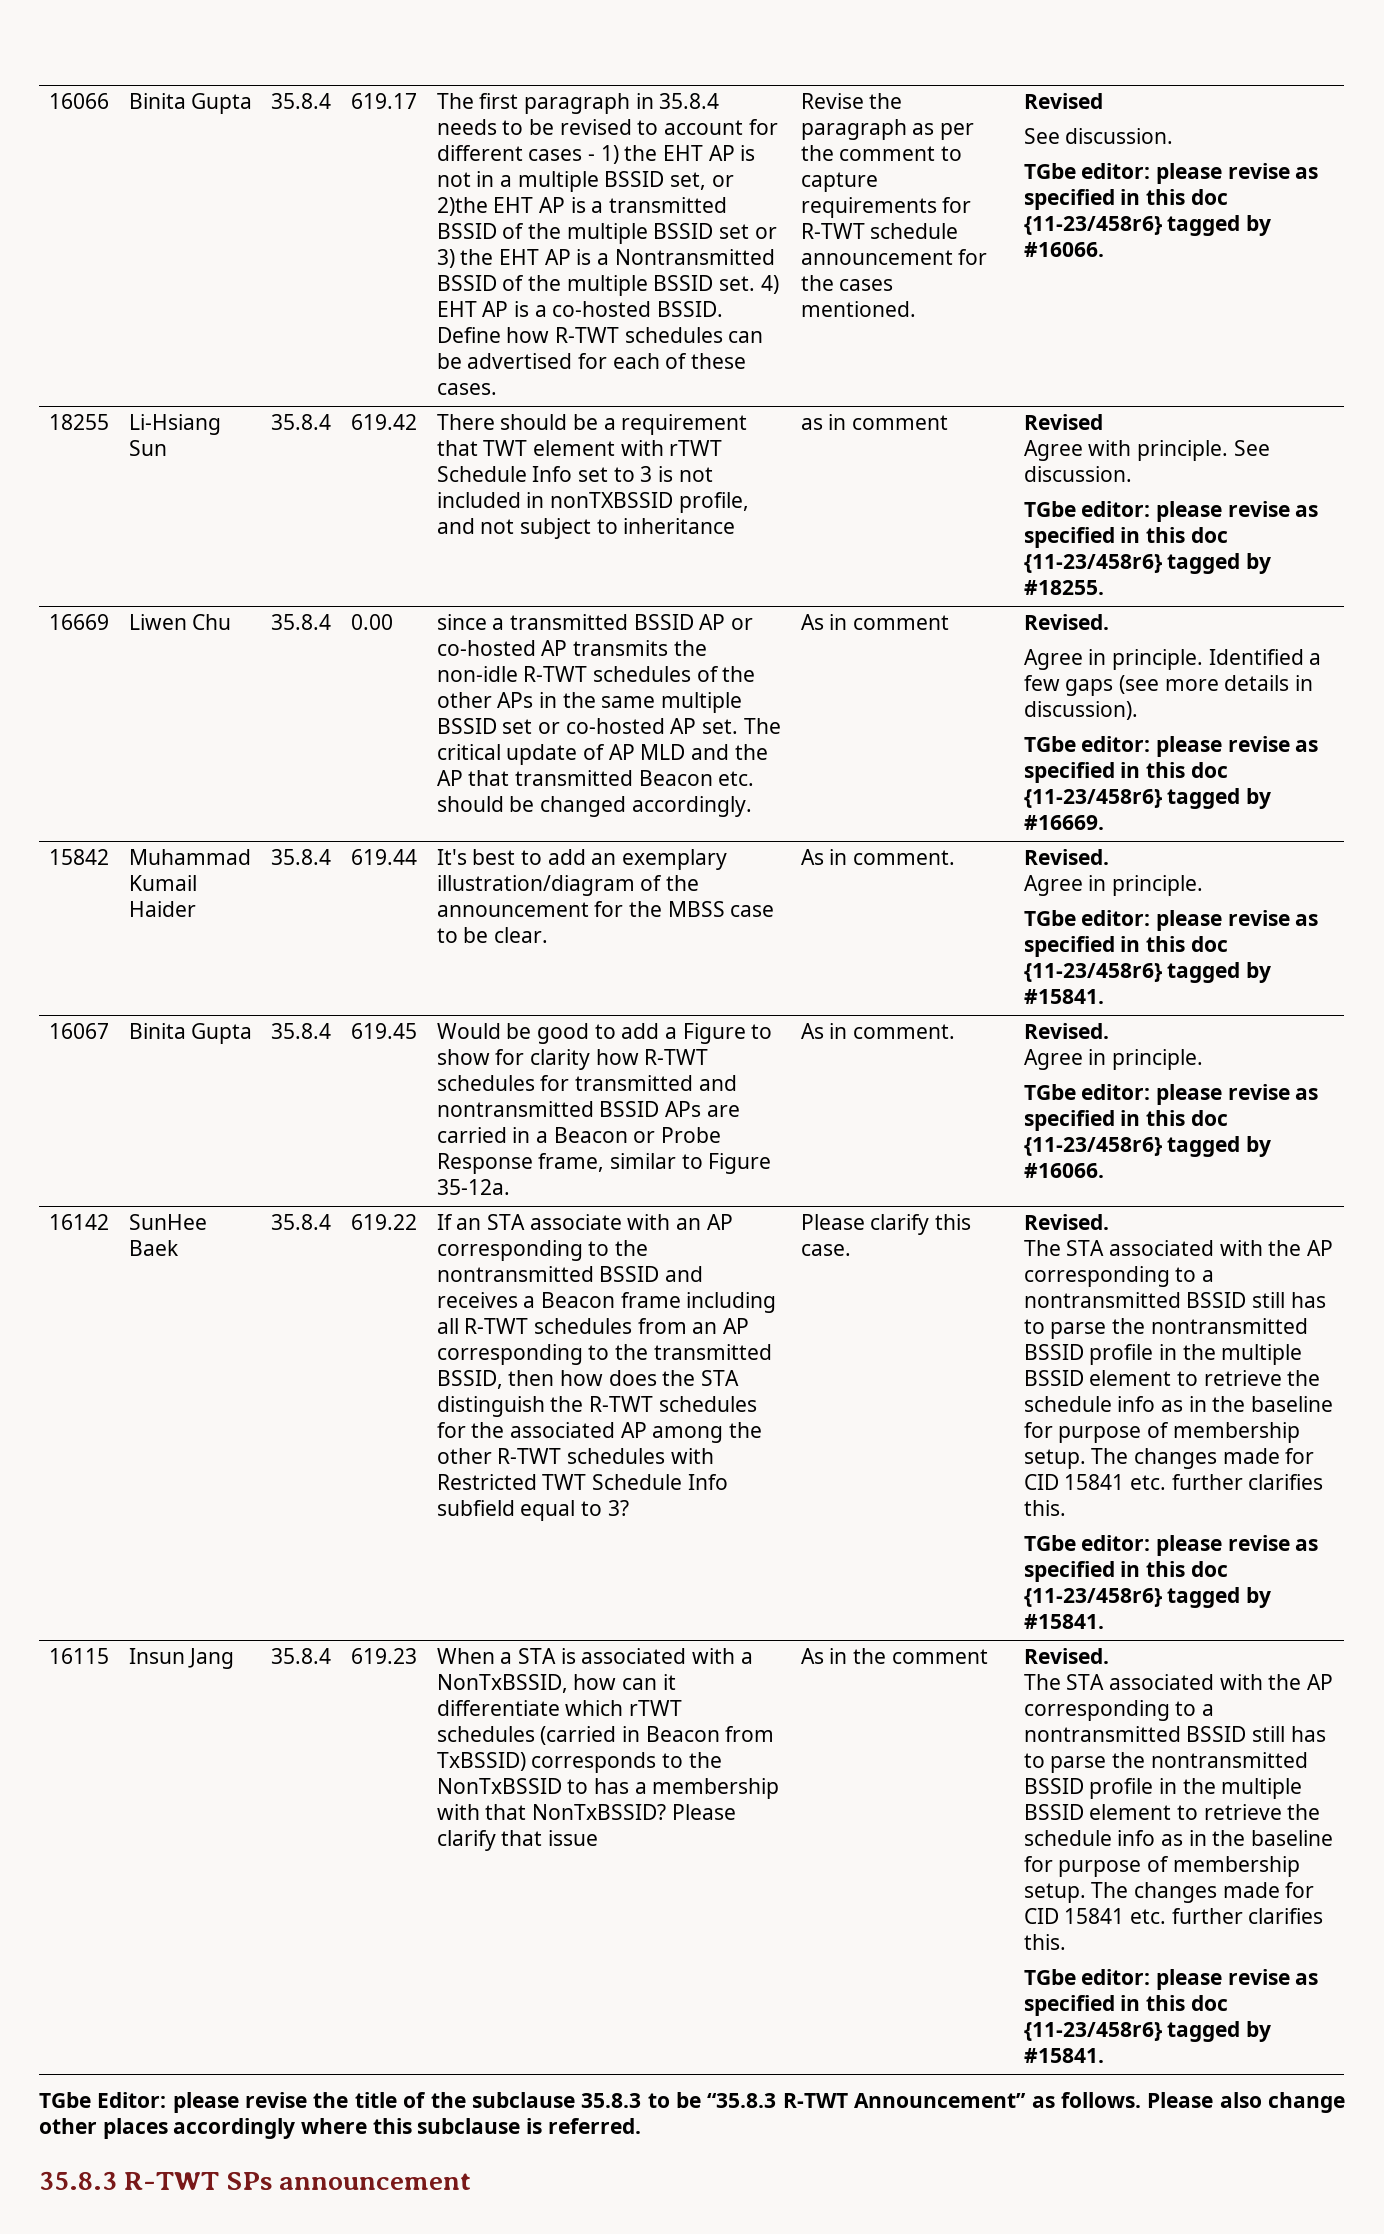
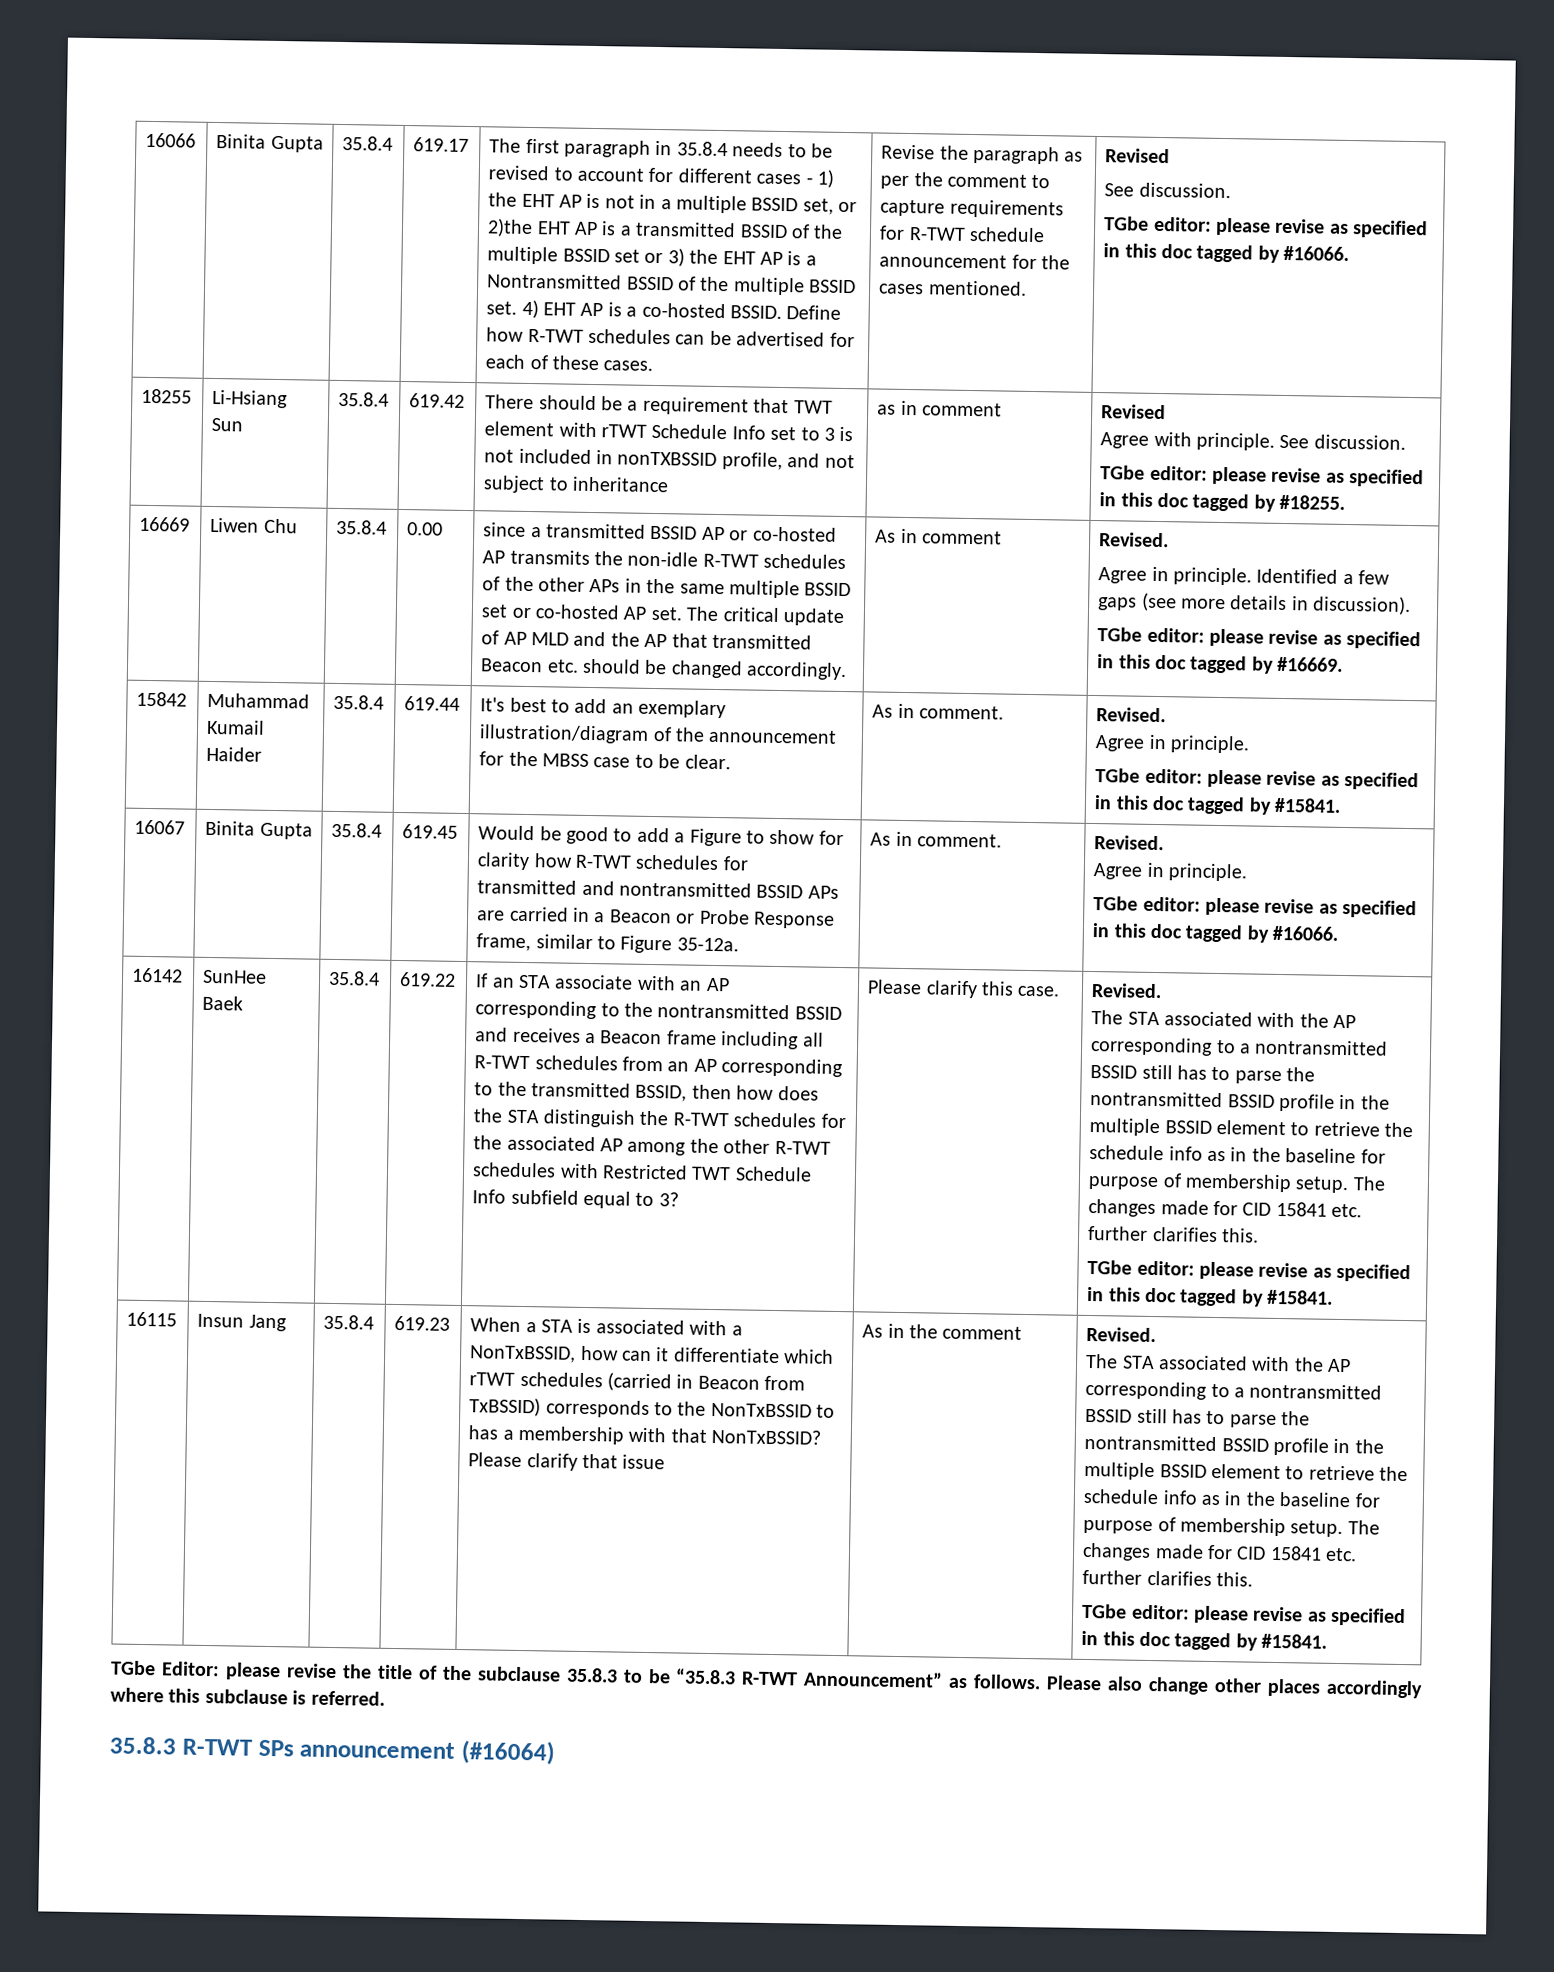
[1023,216,1162,235] {11-23/458r6} -> (1193, 251) none
[1023,554,1162,573] {11-23/458r6} -> (1189, 500) none
[1023,789,1162,808] {11-23/458r6} -> (1187, 662) none
[1023,963,1162,982] {11-23/458r6} -> (1185, 803) none
[1023,1137,1162,1156] {11-23/458r6} -> (1183, 931) none
[1023,1588,1162,1607] {11-23/458r6} -> (1177, 1295) none
[1023,2022,1162,2041] {11-23/458r6} -> (1171, 1639) none
(472, 2181) none -> [461,1740,555,1765] (#16064)

